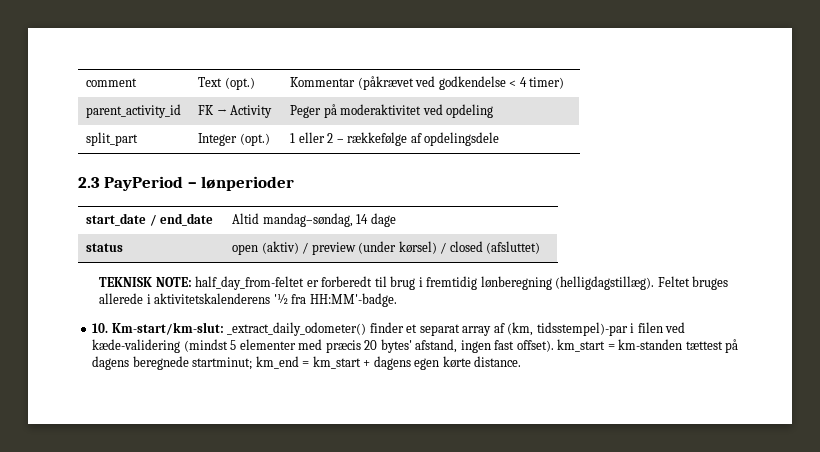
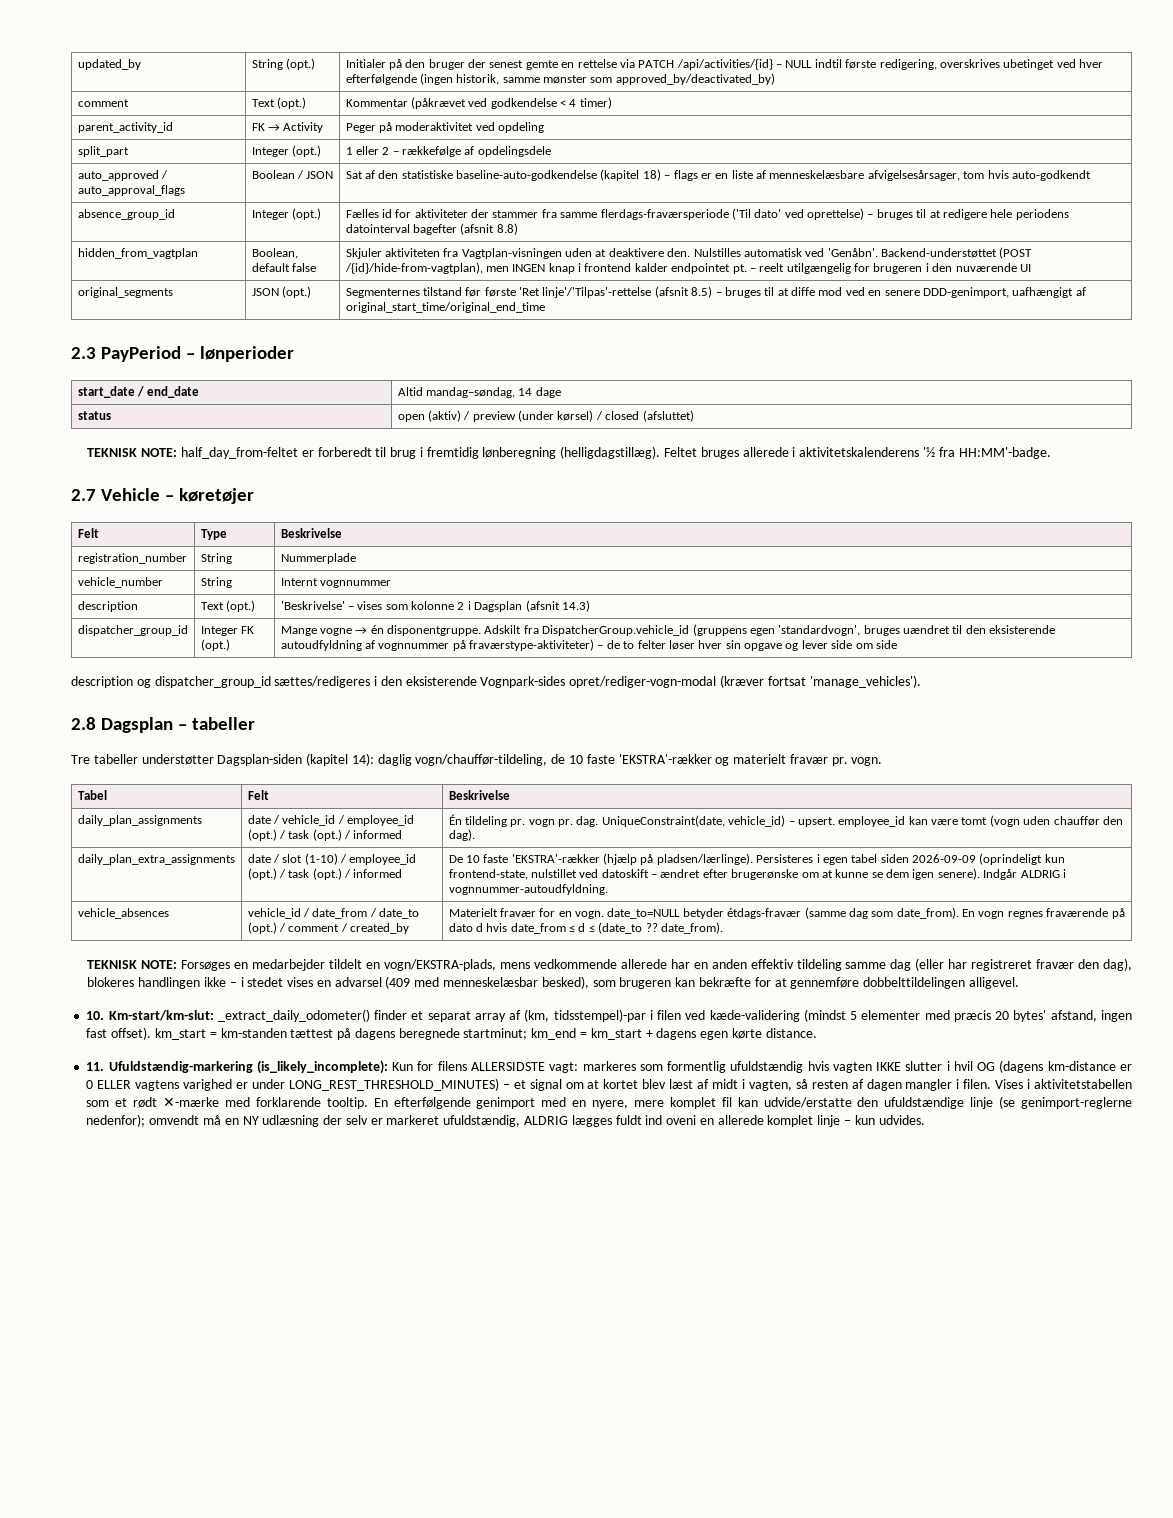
(86, 82) none -> [77,59,141,70] [251,58,315,70] [345,59,1103,70] [345,73,775,85] updated_by | String (opt.) | Initialer på den bruger der senest gemte en rettelse via PATCH /api/activities/{id} – NULL indtil første redigering, overskrives ubetinget ved hver efterfølgende (ingen historik, samme mønster som approved_by/deactivated_by) //
(500, 139) none -> [77,170,168,181] [77,185,185,196] [251,170,334,179] [345,169,1091,181] [77,209,175,220] [251,208,321,220] [345,208,1069,220] [345,223,518,235] [77,248,198,259] [251,248,298,259] [251,263,316,272] [345,247,1033,259] [344,262,1031,274] [77,287,173,298] [251,286,311,298] [345,286,1086,298] [345,302,545,313] // auto_approved / auto_approval_flags | Boolean / JSON | Sat af den statistiske baseline-auto-godkendelse (kapitel 18) – flags er en liste af menneskelæsbare afvigelsesårsager, tom hvis auto-godkendt // absence_group_id | Integer (opt.) | Fælles id for aktiviteter der stammer fra samme flerdags-fraværsperiode ('Til dato' ved oprettelse) – bruges til at redigere hele periodens datointerval bagefter (afsnit 8.8) // hidden_from_vagtplan | Boolean, default false | Skjuler aktiviteten fra Vagtplan-visningen uden at deaktivere den. Nulstilles automatisk ved 'Genåbn'. Backend-understøttet (POST /{id}/hide-from-vagtplan), men INGEN knap i frontend kalder endpointet pt. – reelt utilgængelig for brugeren i den nuværende UI // original_segments | JSON (opt.) | Segmenternes tilstand før første 'Ret linje'/'Tilpas'-rettelse (afsnit 8.5) – bruges til at diffe mod ved en senere DDD-genimport, uafhængigt af original_start_time/original_end_time
(397, 300) none -> [71,488,255,504] [77,528,99,538] [200,529,227,540] [280,528,342,538] [77,553,187,564] [200,553,232,564] [280,553,356,564] [77,577,163,588] [200,577,232,588] [280,578,391,588] [77,601,138,612] [200,600,255,612] [280,600,590,612] [77,625,188,636] [200,626,254,636] [200,639,230,651] [280,624,1056,636] [280,639,897,651] [71,675,921,688] [71,717,256,733] [71,753,883,766] [77,790,107,800] [247,790,269,800] [448,790,510,800] [77,815,202,826] [247,815,414,826] [247,829,403,841] [448,814,1123,827] [448,829,475,841] [77,854,235,865] [247,853,417,865] [247,868,403,880] [448,853,1065,865] [448,868,1066,880] [448,884,608,895] [77,908,169,919] [247,908,419,919] [247,922,409,934] [448,907,1125,919] [448,922,723,934] [87,958,1133,971] [87,976,1019,989] // 2.7 Vehicle – køretøjer // Felt | Type | Beskrivelse // registration_number | String | Nummerplade // vehicle_number | String | Internt vognnummer // description | Text (opt.) | 'Beskrivelse' – vises som kolonne 2 i Dagsplan (afsnit 14.3) // dispatcher_group_id | Integer FK (opt.) | Mange vogne → én disponentgruppe. Adskilt fra DispatcherGroup.vehicle_id (gruppens egen 'standardvogn', bruges uændret til den eksisterende autoudfyldning af vognnummer på fraværstype-aktiviteter) – de to felter løser hver sin opgave og lever side om side // description og dispatcher_group_id sættes/redigeres i den eksisterende Vognpark-sides opret/rediger-vogn-modal (kræver fortsat 'manage_vehicles'). // 2.8 Dagsplan – tabeller // Tre tabeller understøtter Dagsplan-siden (kapitel 14): daglig vogn/chauffør-tildeling, de 10 faste 'EKSTRA'-rækker og materielt fravær pr. vogn. // Tabel | Felt | Beskrivelse // daily_plan_assignments | date / vehicle_id / employee_id (opt.) / task (opt.) / informed | Én tildeling pr. vogn pr. dag. UniqueConstraint(date, vehicle_id) – upsert. employee_id kan være tomt (vogn uden chauffør den dag). // daily_plan_extra_assignments | date / slot (1-10) / employee_id (opt.) / task (opt.) / informed | De 10 faste 'EKSTRA'-rækker (hjælp på pladsen/lærlinge). Persisteres i egen tabel siden 2026-09-09 (oprindeligt kun frontend-state, nulstillet ved datoskift – ændret efter brugerønske om at kunne se dem igen senere). Indgår ALDRIG i vognnummer-autoudfyldning. // vehicle_absences | vehicle_id / date_from / date_to (opt.) / comment / created_by | Materielt fravær for en vogn. date_to=NULL betyder étdags-fravær (samme dag som date_from). En vogn regnes fraværende på dato d hvis date_from ≤ d ≤ (date_to ?? date_from). // TEKNISK NOTE: Forsøges en medarbejder tildelt en vogn/EKSTRA-plads, mens vedkommende allerede har en anden effektiv tildeling samme dag (eller har registreret fravær den dag), blokeres handlingen ikke – i stedet vises en advarsel (409 med menneskelæsbar besked), som brugeren kan bekræfte for at gennemføre dobbelttildelingen alligevel.
(522, 361) none -> [86,1060,1132,1074] [86,1078,1132,1091] [86,1096,1132,1109] [86,1114,925,1127] // 11. Ufuldstændig-markering (is_likely_incomplete): Kun for filens ALLERSIDSTE vagt: markeres som formentlig ufuldstændig hvis vagten IKKE slutter i hvil OG (dagens km-distance er 0 ELLER vagtens varighed er under LONG_REST_THRESHOLD_MINUTES) – et signal om at kortet blev læst af midt i vagten, så resten af dagen mangler i filen. Vises i aktivitetstabellen som et rødt ✕-mærke med forklarende tooltip. En efterfølgende genimport med en nyere, mere komplet fil kan udvide/erstatte den ufuldstændige linje (se genimport-reglerne nedenfor); omvendt må en NY udlæsning der selv er markeret ufuldstændig, ALDRIG lægges fuldt ind oveni en allerede komplet linje – kun udvides.

